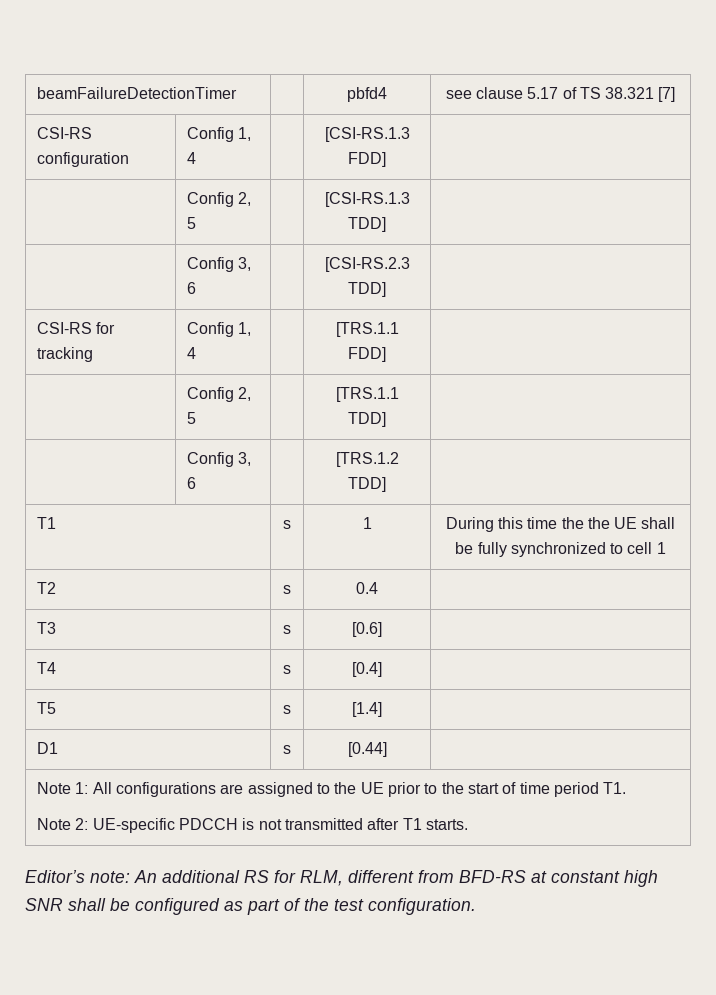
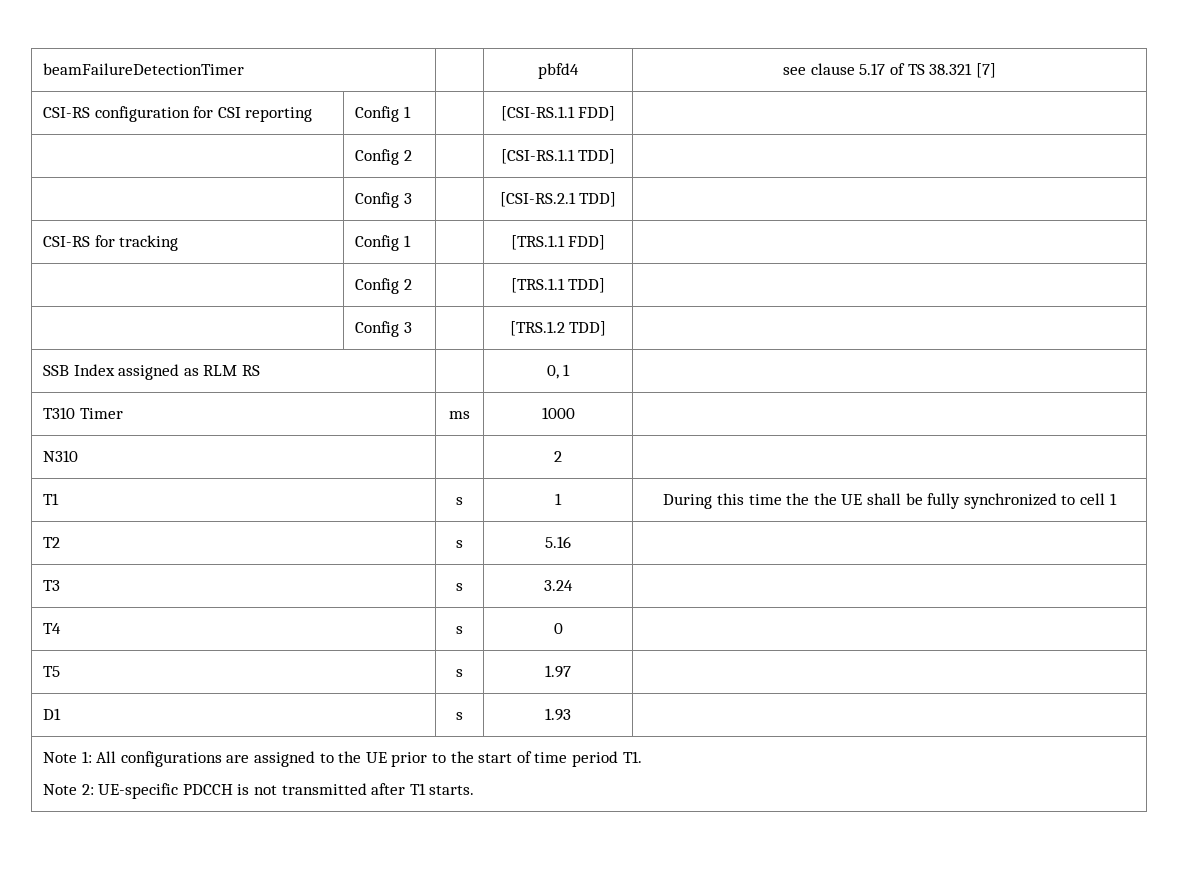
[187,127,252,142] [187,152,197,164] [324,127,410,142] [348,152,386,167] [187,192,252,207] [187,217,197,229] [324,192,410,207] [348,217,386,232] [187,257,252,272] [187,282,197,294] [324,257,410,272] | Config 1, 4 | | [CSI-RS.1.3 FDD] | // | Config 2, 5 | | [CSI-RS.1.3 TDD] | // | Config 3, 6 | | [CSI-RS.2.3 -> [193,106,313,122] [355,106,411,122] [500,106,616,121] [355,149,412,165] [500,149,616,164] [355,192,412,208] [499,192,576,207] for CSI reporting | Config 1 | | [CSI-RS.1.1 FDD] | // | Config 2 | | [CSI-RS.1.1 TDD] | // | Config 3 | | [CSI-RS.2.1
[238,322,252,336] [187,347,197,359] 1, 4 -> [403,235,411,247] 1
[238,387,252,401] [187,412,197,424] 2, 5 -> [403,279,412,290] 2
[238,452,252,466] [187,477,197,489] 3, 6 -> [403,322,412,333] 3
(386, 484) none -> [43,364,261,380] [546,364,571,379] [43,407,123,419] [449,411,470,419] [541,407,575,419] [43,450,79,462] [554,451,562,462] // SSB Index assigned as RLM RS | | 0, 1 | // T310 Timer | ms | 1000 | // N310 | | 2 |
[356,582,378,594] 0.4 -> [545,536,571,548] 5.16
[352,622,382,637] [0.6] -> [544,580,573,591] 3.24
[352,662,382,677] [0.4] -> [553,623,563,634] 0
[352,702,382,717] [1.4] -> [545,665,571,678] 1.97
[347,742,387,757] [0.44] -> [545,708,571,721] 1.93
[25,870,658,887] [25,898,476,915] // Editor’s note: An additional RS for RLM, different from BFD-RS at constant high SNR shall be configured as part of the test configuration. -> (475, 790) none

